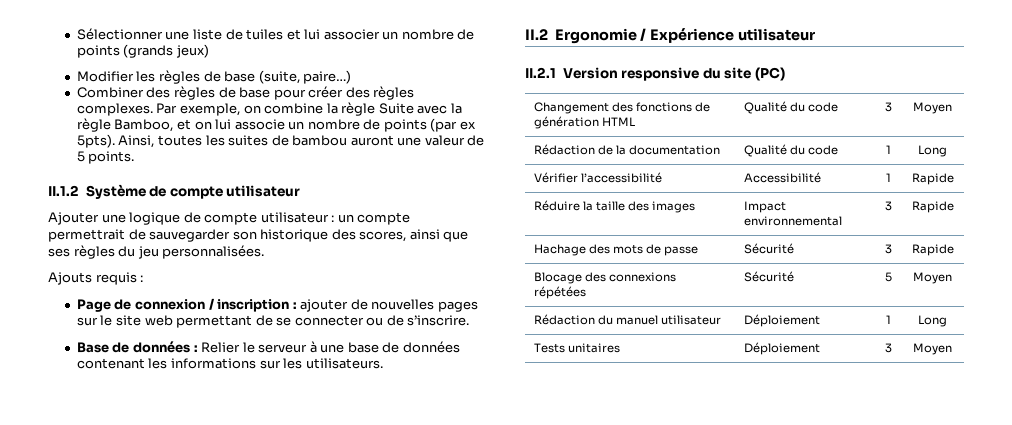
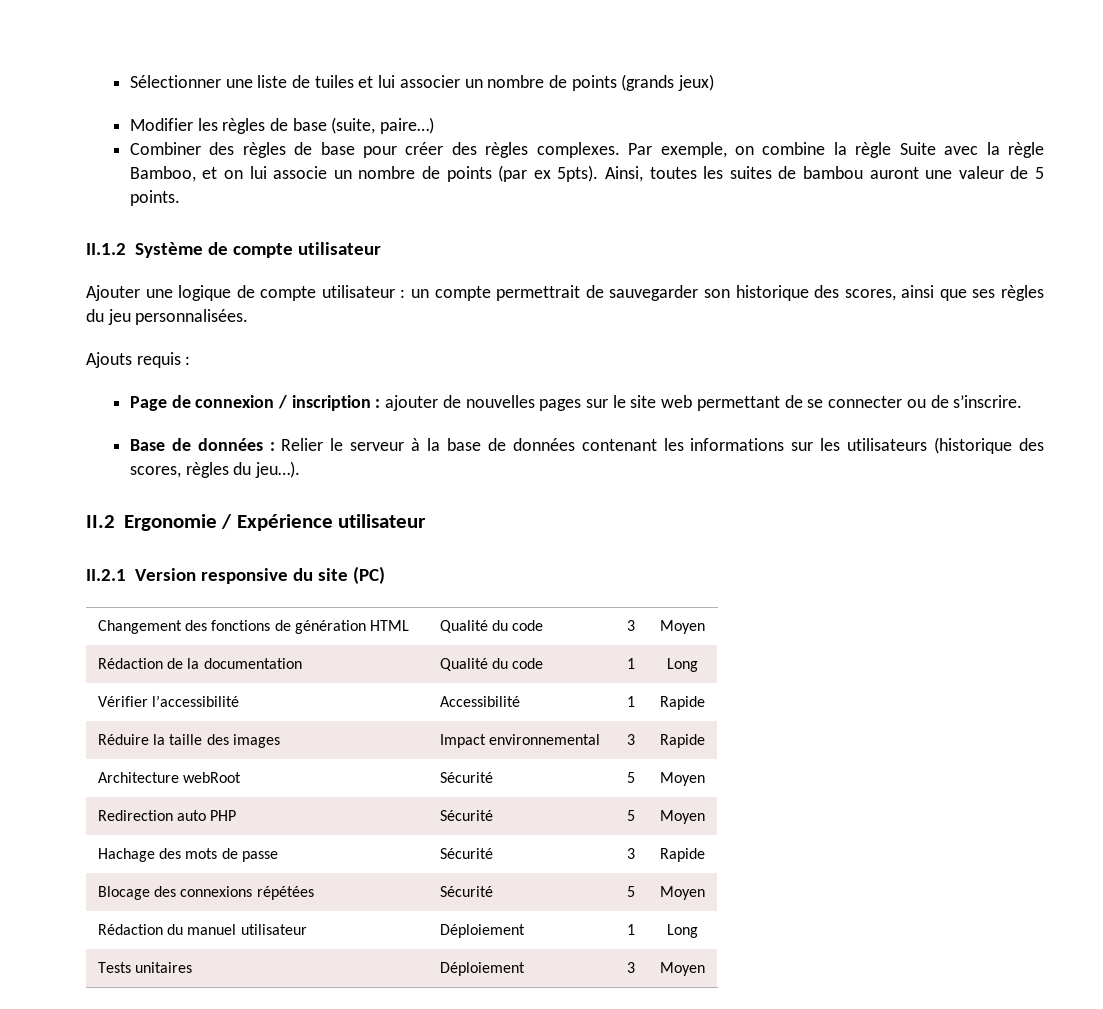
[320,344,345,353] une -> [427,438,441,451] la
[305,358,383,369] utilisateurs. -> [847,437,1045,454] [129,461,300,478] utilisateurs (historique des scores, règles du jeu…).
(954, 207) none -> [97,772,242,783] [439,772,493,783] [627,772,635,783] [660,772,705,786] [97,810,237,821] [439,810,493,821] [627,810,635,821] [660,810,705,824] // Architecture webRoot | Sécurité | 5 | Moyen // Redirection auto PHP | Sécurité | 5 | Moyen

